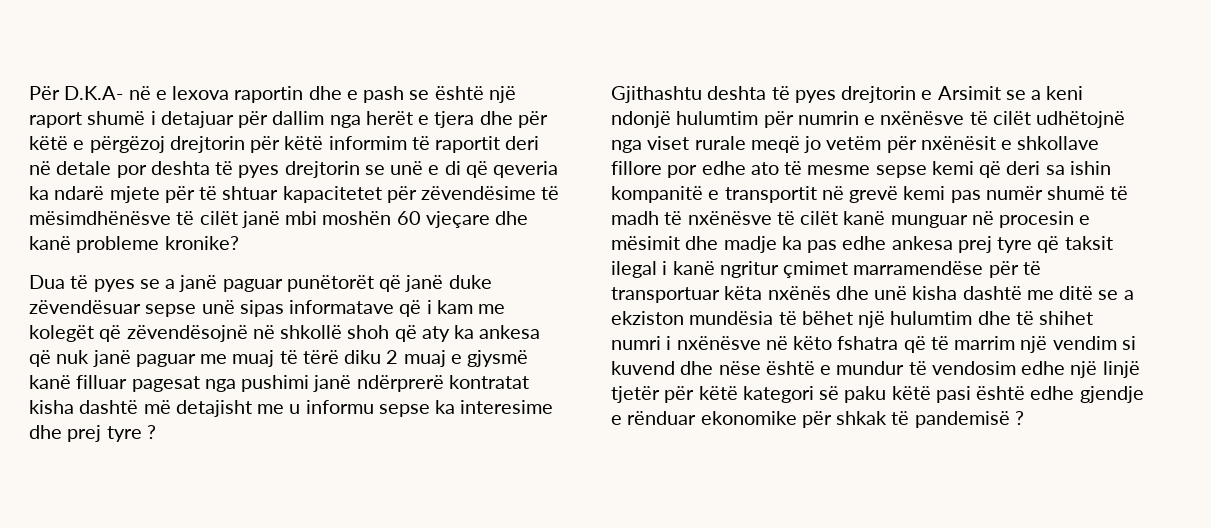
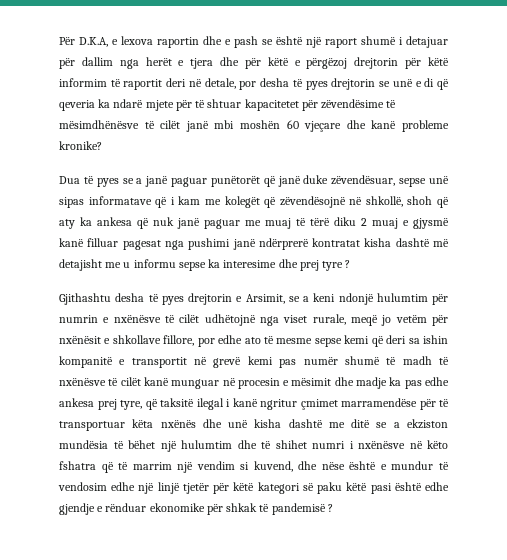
[64,86,151,100] D.K.A- në -> [79,37,108,47] D.K.A,
[56,161,210,178] detale por deshta -> [204,78,290,90] detale, por desha
[29,300,141,314] zëvendësuar -> [331,175,396,186] zëvendësuar,
[280,325,343,339] shkollë -> [365,196,403,207] shkollë,
[707,86,767,100] deshta -> [115,293,145,302] desha
[937,86,1001,100] Arsimit -> [245,294,285,304] Arsimit,
[694,136,746,150] rurale -> [312,314,346,325] rurale,
[611,161,662,175] fillore -> [163,335,195,346] fillore,
[997,236,1113,253] tyre që taksit -> [120,398,194,410] tyre, që taksitë
[611,361,675,375] kuvend -> [253,461,293,472] kuvend,

